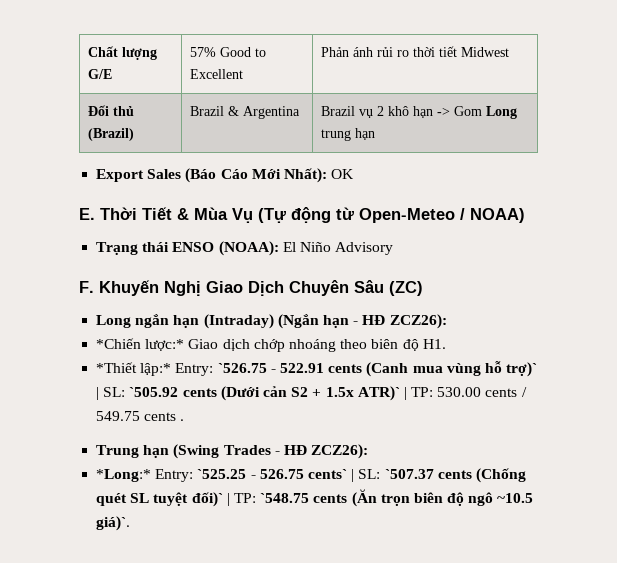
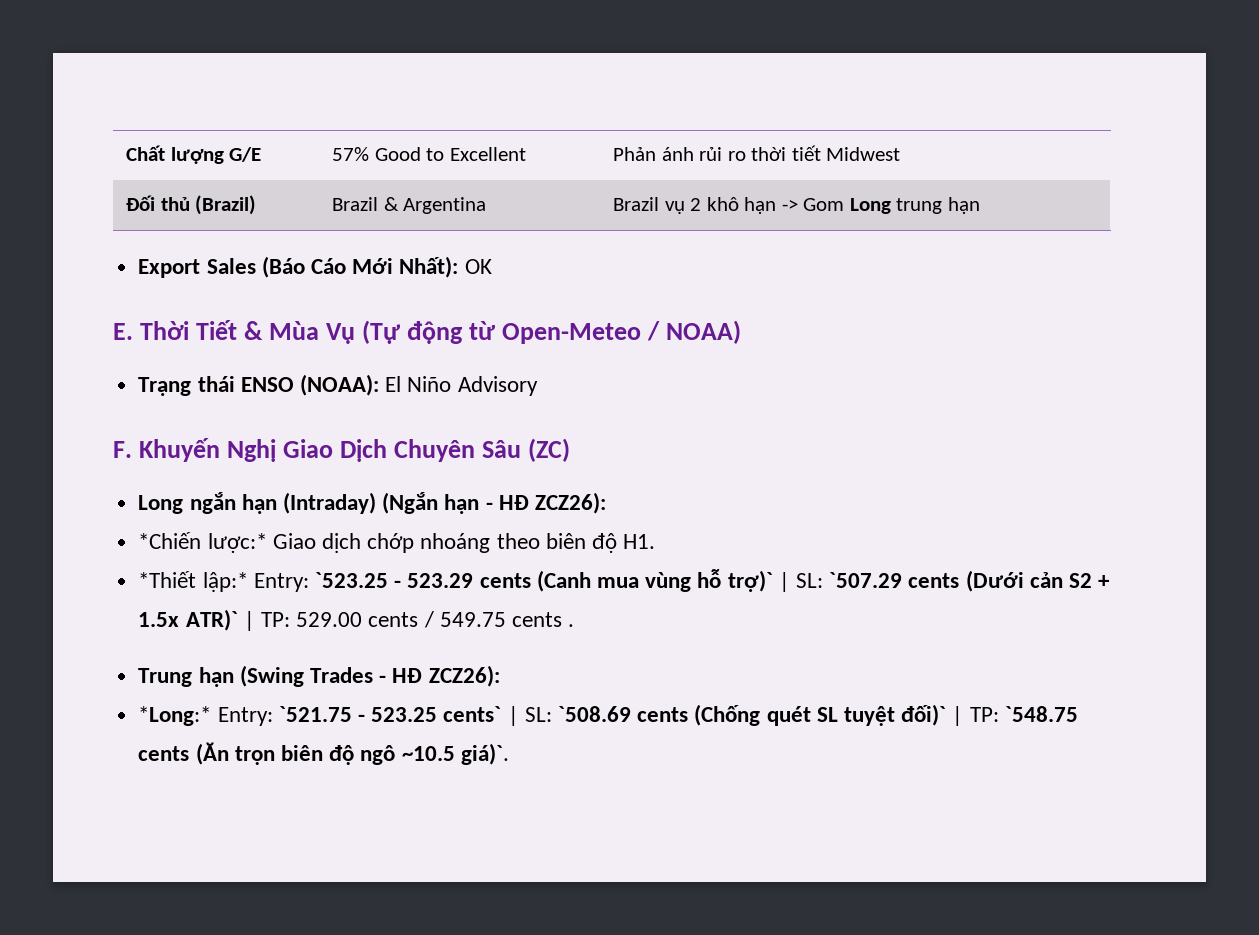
[217,363,324,373] `526.75 - 522.91 -> [314,572,474,588] `523.25 - 523.29
[129,387,179,397] `505.92 -> [829,572,903,588] `507.29
[437,387,482,397] 530.00 -> [296,612,363,627] 529.00
[197,469,304,479] `525.25 - 526.75 -> [278,706,438,722] `521.75 - 523.25
[384,469,434,479] `507.37 -> [557,706,631,722] `508.69

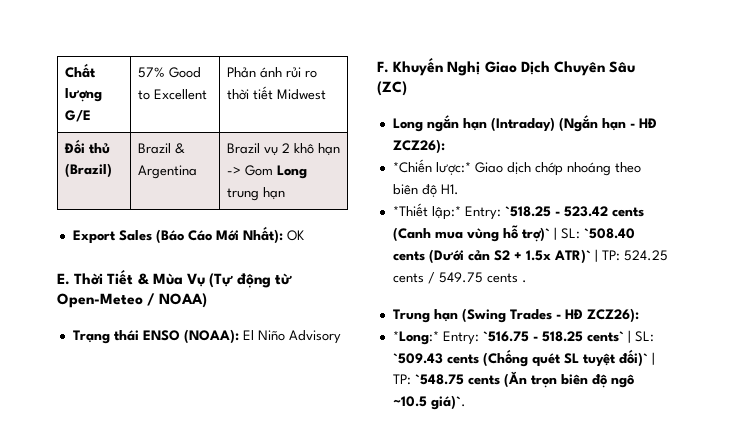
[314,572,474,588] `523.25 - 523.29 -> [504,206,608,217] `518.25 - 523.42
[829,572,903,588] `507.29 -> [583,228,635,239] `508.40
[296,612,363,627] 529.00 -> [623,250,668,261] 524.25
[278,706,438,722] `521.75 - 523.25 -> [482,331,583,342] `516.75 - 518.25
[557,706,631,722] `508.69 -> [392,353,443,364] `509.43

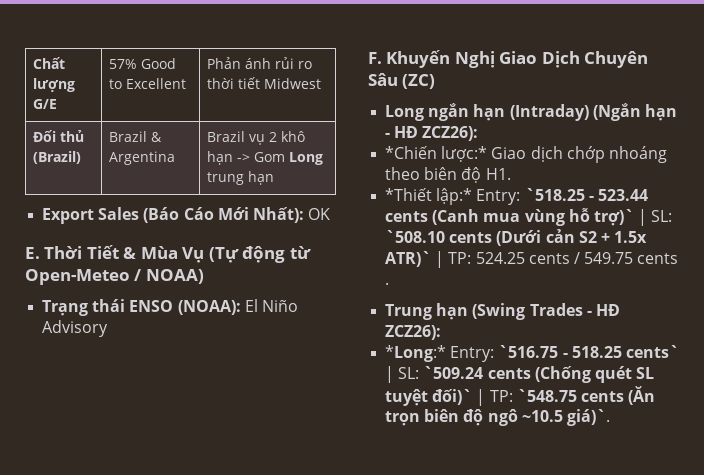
[563,206,608,217] 523.42 -> [597,189,648,201] 523.44
[583,228,635,239] `508.40 -> [385,230,446,243] `508.10
[392,353,443,364] `509.43 -> [423,366,484,379] `509.24

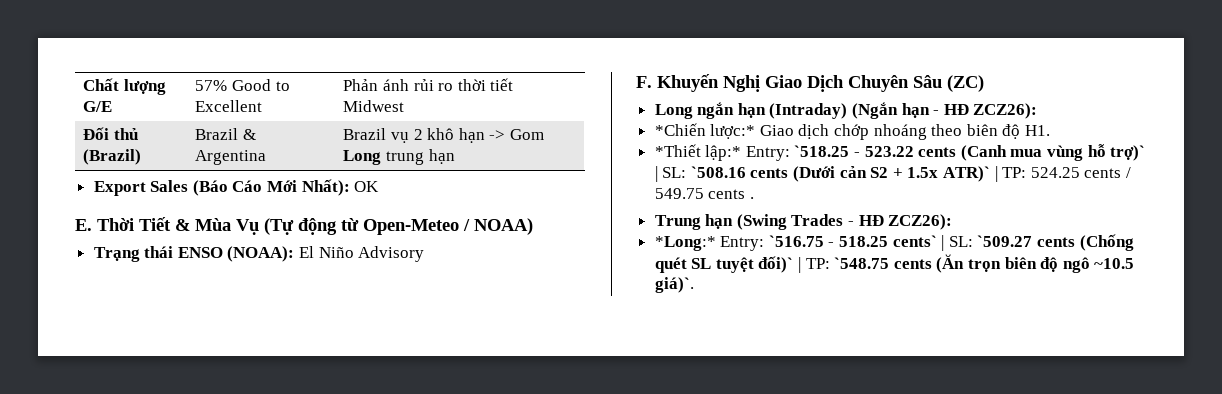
[597,189,648,201] 523.44 -> [864,146,914,157] 523.22
[385,230,446,243] `508.10 -> [690,166,746,178] `508.16
[423,366,484,379] `509.24 -> [977,235,1033,247] `509.27

